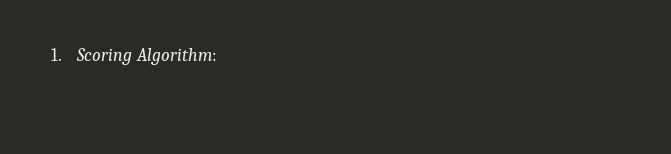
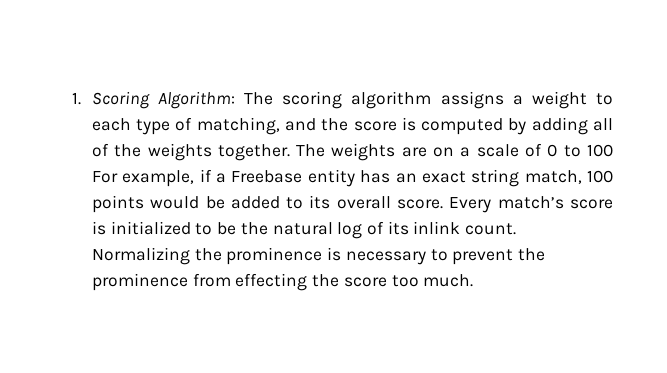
(218, 56) none -> [244,91,614,109] [91,117,613,135] [91,143,614,161] [91,169,614,187] [91,195,614,213] [91,221,517,239] [91,247,545,265] [91,273,474,291] The scoring algorithm assigns a weight to each type of matching, and the score is computed by adding all of the weights together. The weights are on a scale of 0 to 100 For example, if a Freebase entity has an exact string match, 100 points would be added to its overall score. Every match’s score is initialized to be the natural log of its inlink count. Normalizing the prominence is necessary to prevent the prominence from effecting the score too much.

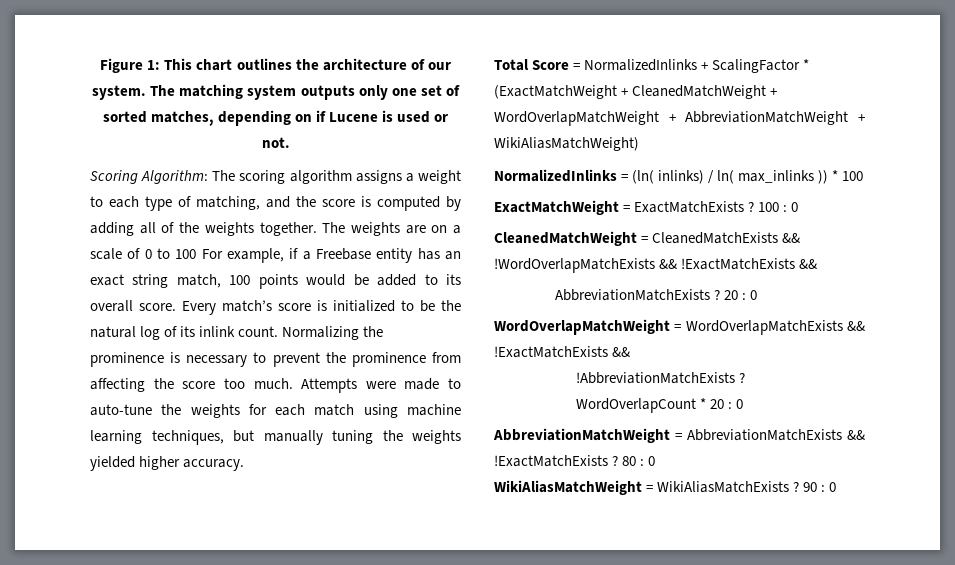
[72,92,81,105] 1. -> [100,58,451,73] [92,84,460,100] [102,110,449,126] [261,137,290,148] Figure 1: This chart outlines the architecture of our system. The matching system outputs only one set of sorted matches, depending on if Lucene is used or not. //
[235,273,308,291] effecting -> [90,378,145,392] affecting
(474, 280) none -> [301,378,461,393] [90,404,461,418] [90,430,461,445] [90,456,245,471] [494,59,810,73] [494,85,778,99] [494,111,865,126] [494,137,639,151] [494,169,864,184] [494,200,799,215] [494,231,801,246] [494,258,818,273] [555,289,758,301] [494,319,865,335] [494,346,631,358] [575,372,745,384] [575,398,743,413] [493,428,865,443] [494,455,656,467] [494,480,837,495] Attempts were made to auto-tune the weights for each match using machine learning techniques, but manually tuning the weights yielded higher accuracy. // Total Score = NormalizedInlinks + ScalingFactor * (ExactMatchWeight + CleanedMatchWeight + WordOverlapMatchWeight + AbbreviationMatchWeight + WikiAliasMatchWeight) // NormalizedInlinks = (ln( inlinks) / ln( max_inlinks )) * 100 // ExactMatchWeight = ExactMatchExists ? 100 : 0 // CleanedMatchWeight = CleanedMatchExists && !WordOverlapMatchExists && !ExactMatchExists && // AbbreviationMatchExists ? 20 : 0 // WordOverlapMatchWeight = WordOverlapMatchExists && !ExactMatchExists && // !AbbreviationMatchExists ? WordOverlapCount * 20 : 0 // AbbreviationMatchWeight = AbbreviationMatchExists && !ExactMatchExists ? 80 : 0 // WikiAliasMatchWeight = WikiAliasMatchExists ? 90 : 0

